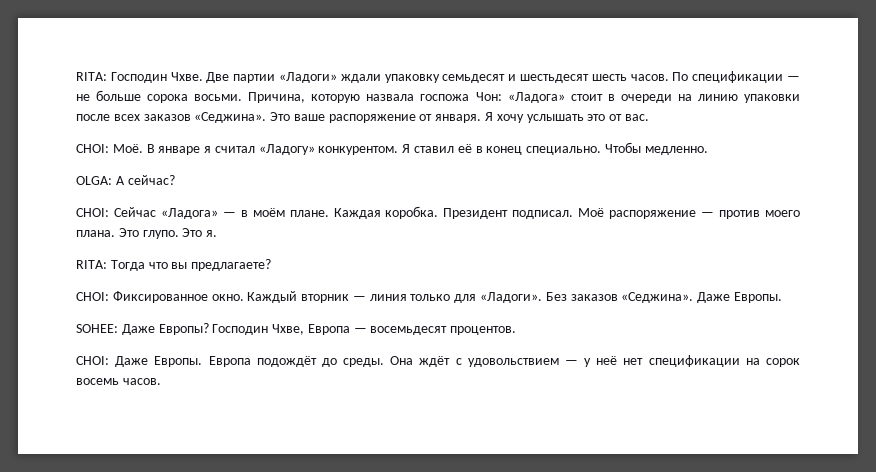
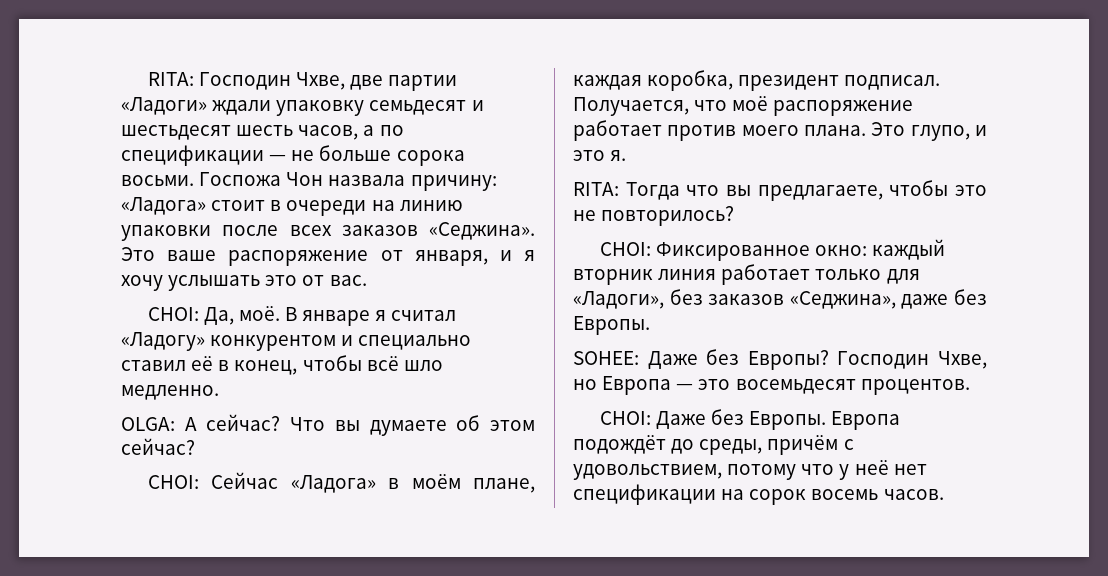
[170,72,230,83] Чхве. Две -> [295,72,384,90] Чхве, две
[630,72,689,81] часов. По -> [298,125,404,140] часов, а по
[248,92,502,103] Причина, которую назвала госпожа Чон: -> [199,172,497,191] Госпожа Чон назвала причину:
[435,112,494,123] января. Я -> [414,250,535,266] января, и я
[112,144,143,153] Моё. -> [203,306,280,325] Да, моё.
[318,142,708,155] [76,176,125,185] конкурентом. Я ставил её в конец специально. Чтобы медленно. // OLGA: А -> [210,335,472,351] [121,355,443,375] [121,385,219,400] [121,414,535,436] конкурентом и специально ставил её в конец, чтобы всё шло медленно. // OLGA: А сейчас? Что вы думаете об этом
[222,212,236,217] — -> (376, 484) none
[289,206,715,219] плане. Каждая коробка. Президент подписал. Моё распоряжение — -> [473,478,535,493] [573,70,941,91] [573,96,914,116] [573,120,662,141] плане, каждая коробка, президент подписал. Получается, что моё распоряжение работает
[142,228,203,239] глупо. Это -> [910,125,987,141] [573,150,605,161] глупо, и это
[191,259,272,271] [76,291,731,303] предлагаете? // CHOI: Фиксированное окно. Каждый вторник — линия только для «Ладоги». Без заказов «Седжина». Даже -> [757,180,988,201] [573,206,735,226] [599,239,946,261] [573,264,920,285] [573,289,987,309] предлагаете, чтобы это не повторилось? // CHOI: Фиксированное окно: каждый вторник линия работает только для «Ладоги», без заказов «Седжина», даже без
(155, 329) none -> [706,349,740,365] без
(305, 329) none -> [573,379,597,390] но
(367, 330) none -> [698,379,731,390] это
(149, 361) none -> [710,409,744,425] без
[343,356,578,367] среды. Она ждёт с удовольствием — -> [699,435,854,455] [573,464,835,480] среды, причём с удовольствием, потому что

